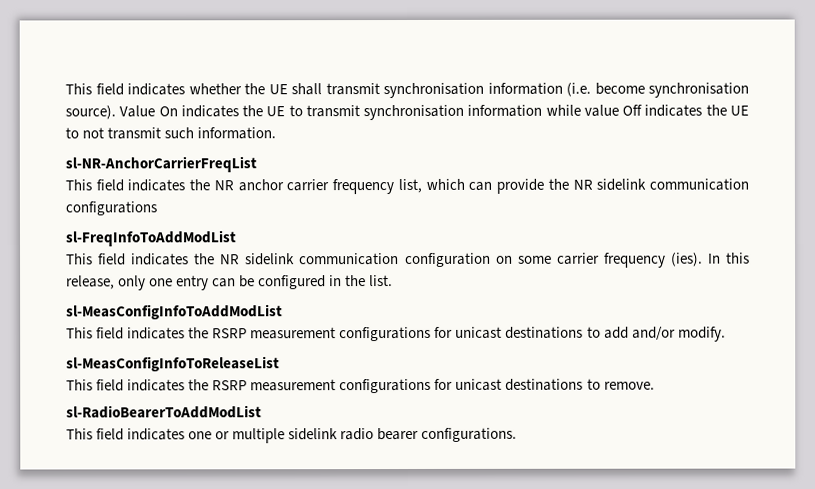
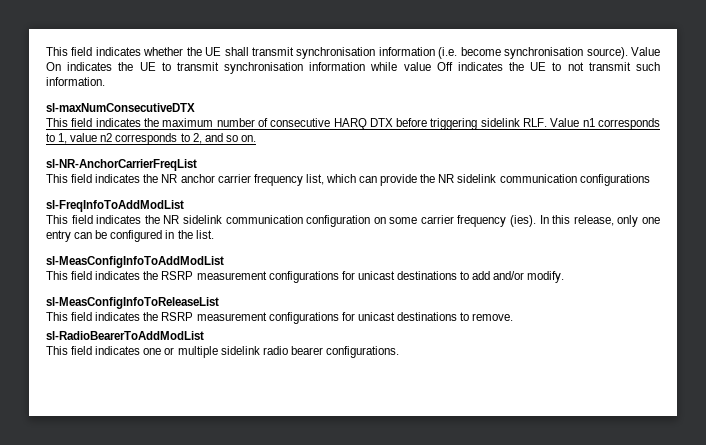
(277, 133) none -> [46,103,195,112] [46,118,660,130] [46,133,256,145] // sl-maxNumConsecutiveDTX // This field indicates the maximum number of consecutive HARQ DTX before triggering sidelink RLF. Value n1 corresponds to 1, value n2 corresponds to 2, and so on.

